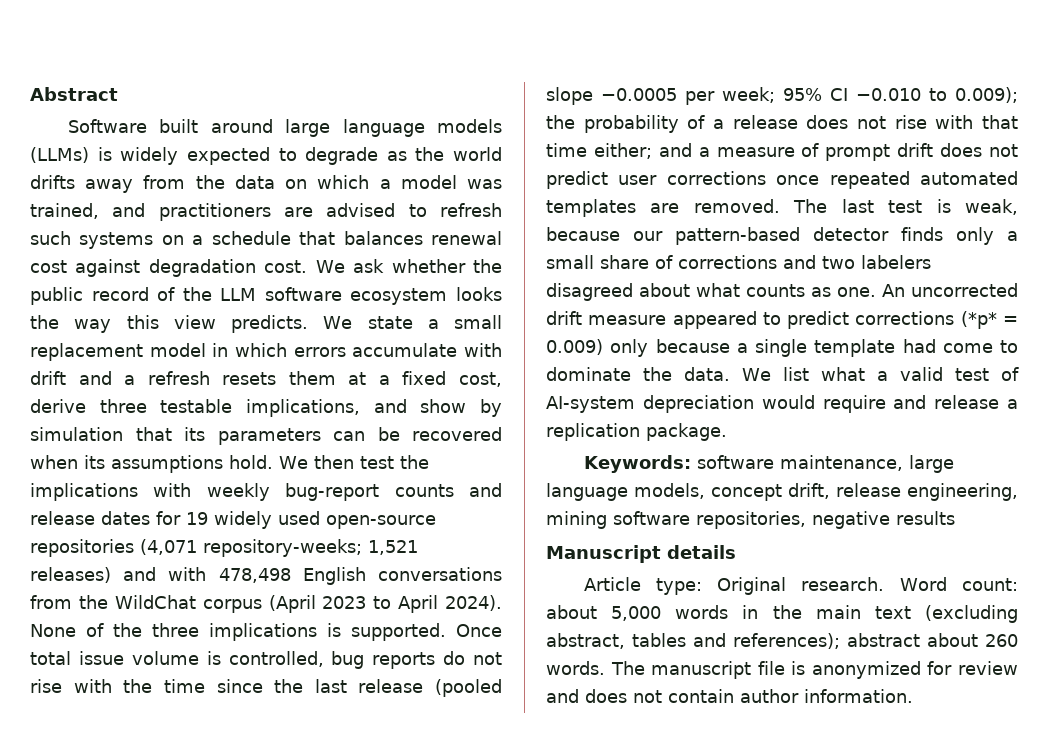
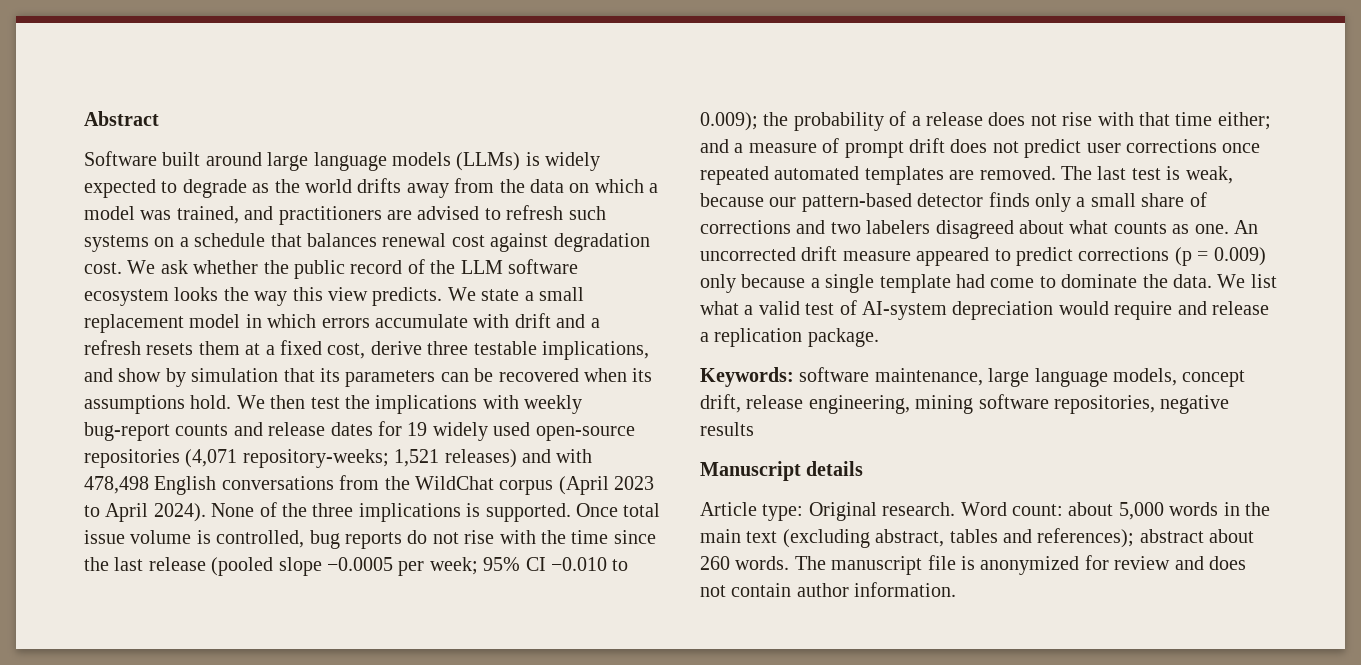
[960,311,997,329] (*p* -> [1174,247,1192,266] (p

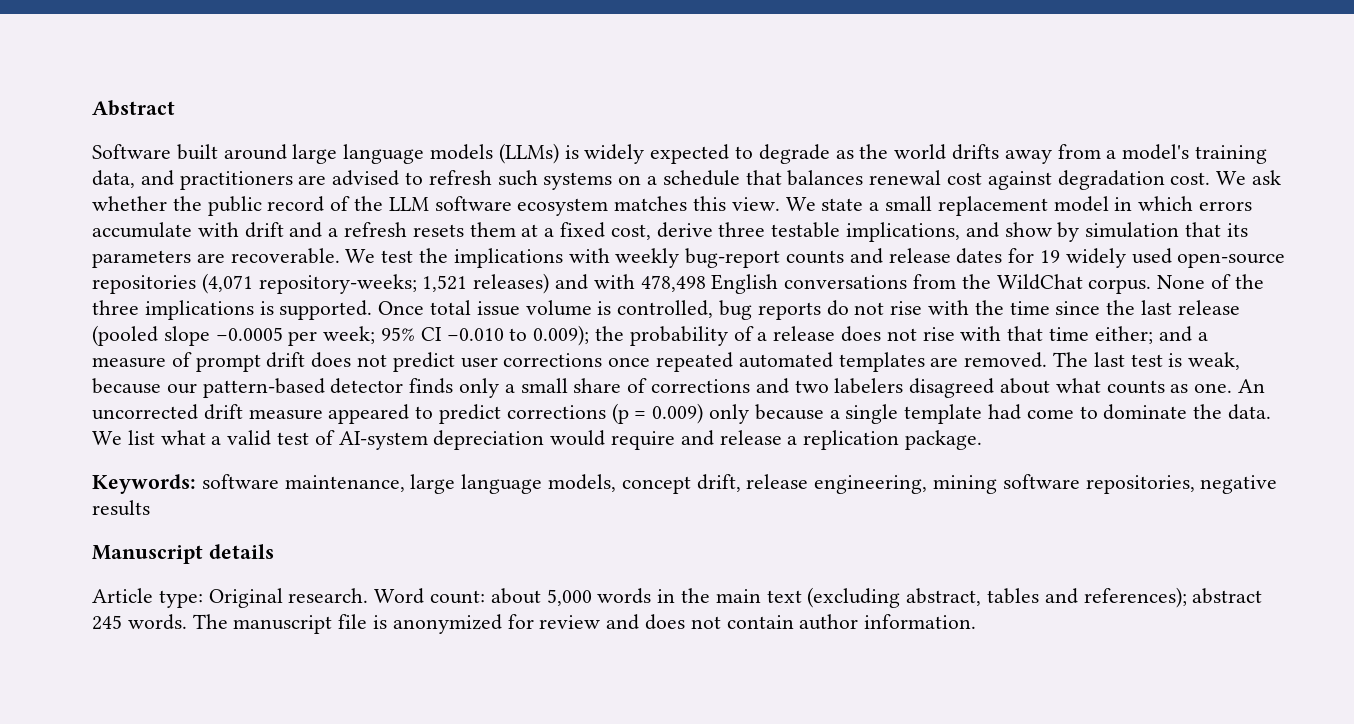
[499,179,659,193] [84,206,239,224] the data on which a model was trained, -> [1106,144,1268,164] [92,170,135,188] a model's training data,
[174,287,443,306] looks the way this view predicts. -> [614,196,780,211] matches this view.
[440,368,653,382] [84,395,306,414] can be recovered when its assumptions hold. We then -> [196,248,376,264] are recoverable. We
[499,476,655,495] [84,503,206,522] corpus (April 2023 to April 2024). -> [1088,279,1152,294] corpus.
[1209,529,1255,543] [700,556,730,570] about 260 -> [92,615,122,630] 245

